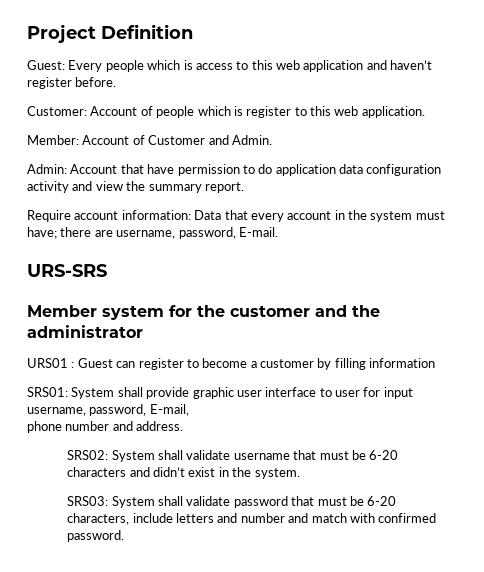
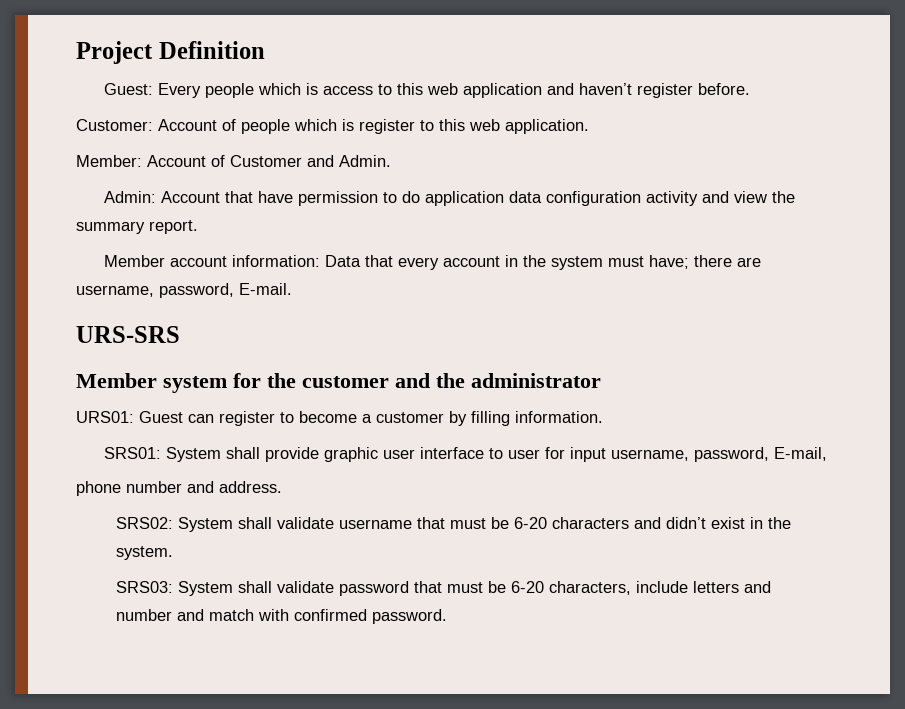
[27,210,71,222] Require -> [103,255,165,267] Member
[27,358,75,368] URS01 : -> [76,411,134,423] URS01:
[369,358,436,368] information -> [515,411,603,423] information.

